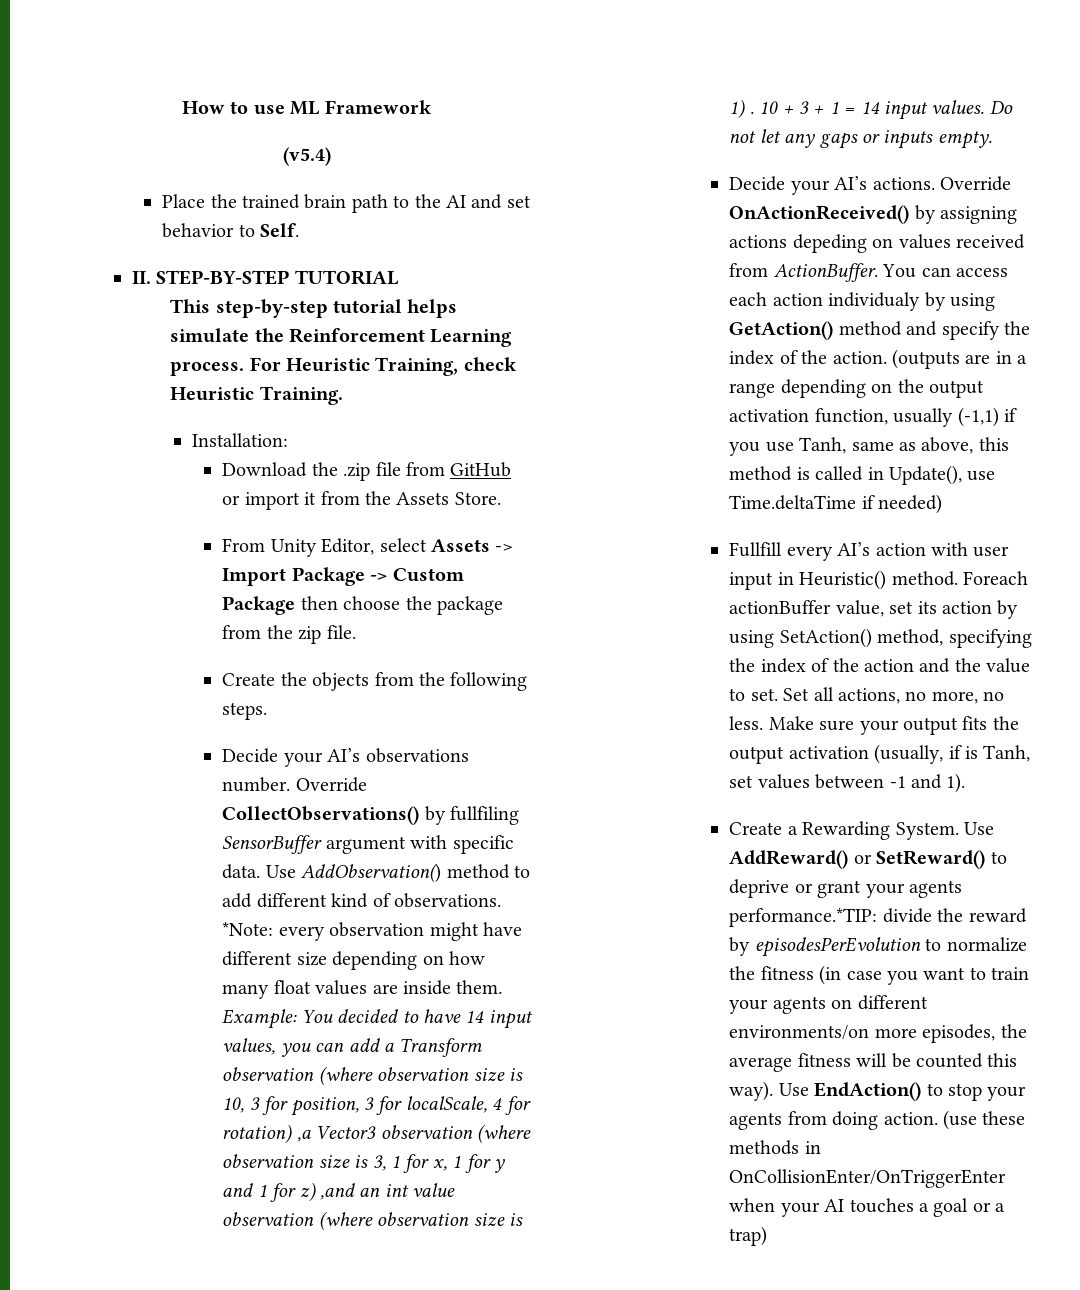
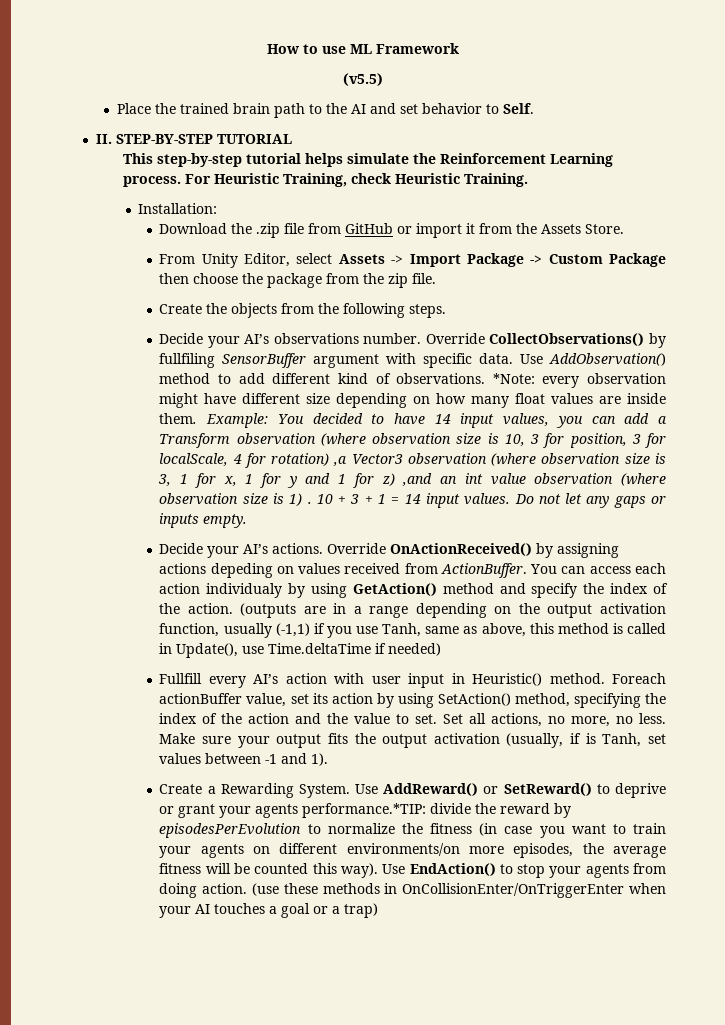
[282,147,331,166] (v5.4) -> [342,73,383,86] (v5.5)

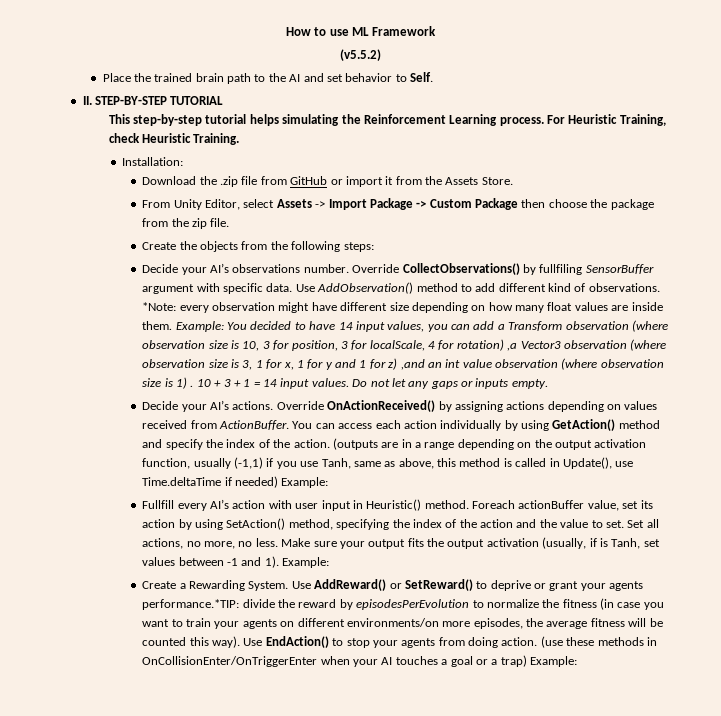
[342,73,383,86] (v5.5) -> [340,49,381,61] (v5.5.2)
[346,153,409,164] simulate -> [282,114,340,126] simulating
[409,304,447,318] steps. -> [343,242,374,252] steps:
[210,563,273,578] depeding -> [547,401,604,412] depending
[206,583,283,598] individualy -> [440,420,502,431] individually
(442, 649) none -> [281,477,329,488] Example:
(329, 759) none -> [282,557,330,568] Example:
(379, 910) none -> [530,656,578,667] Example:

